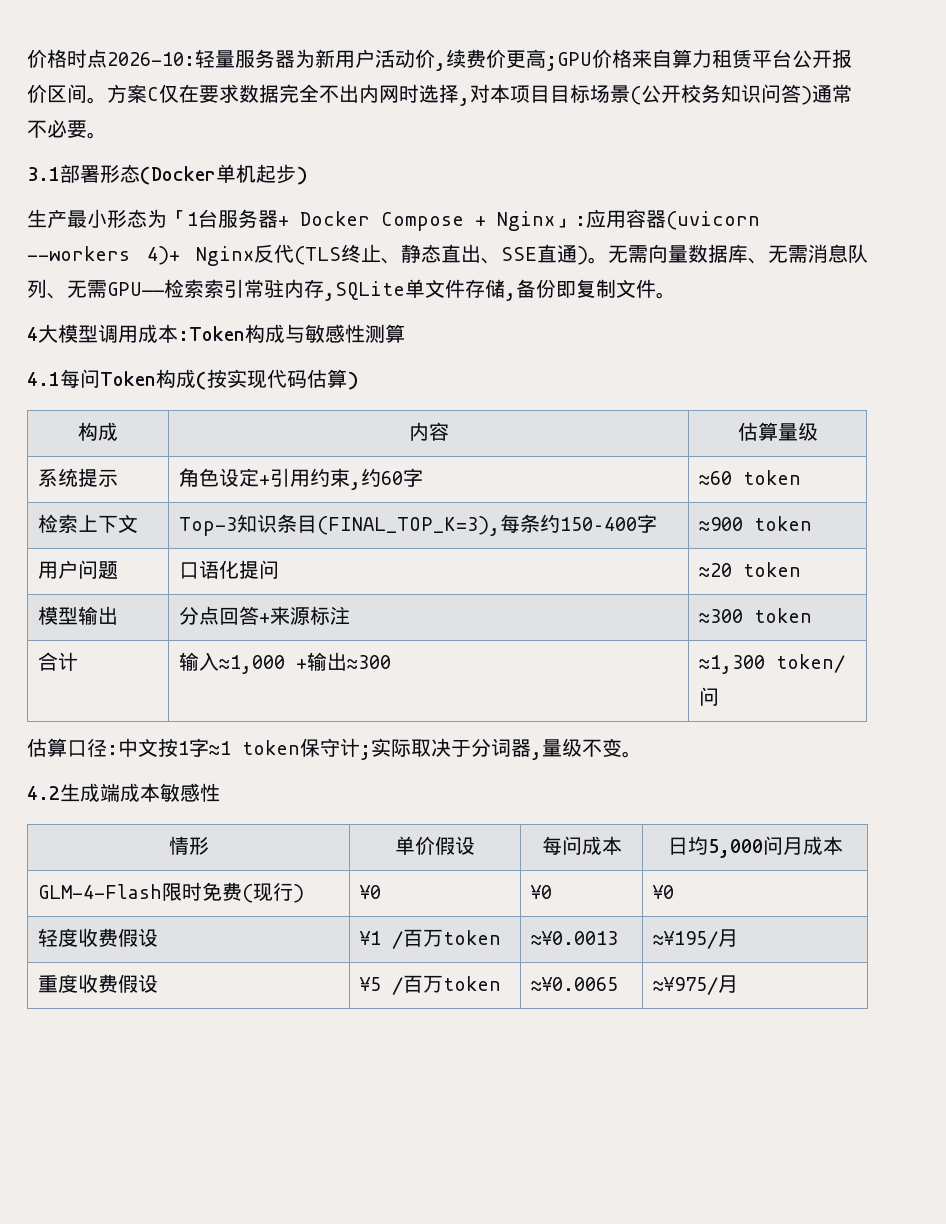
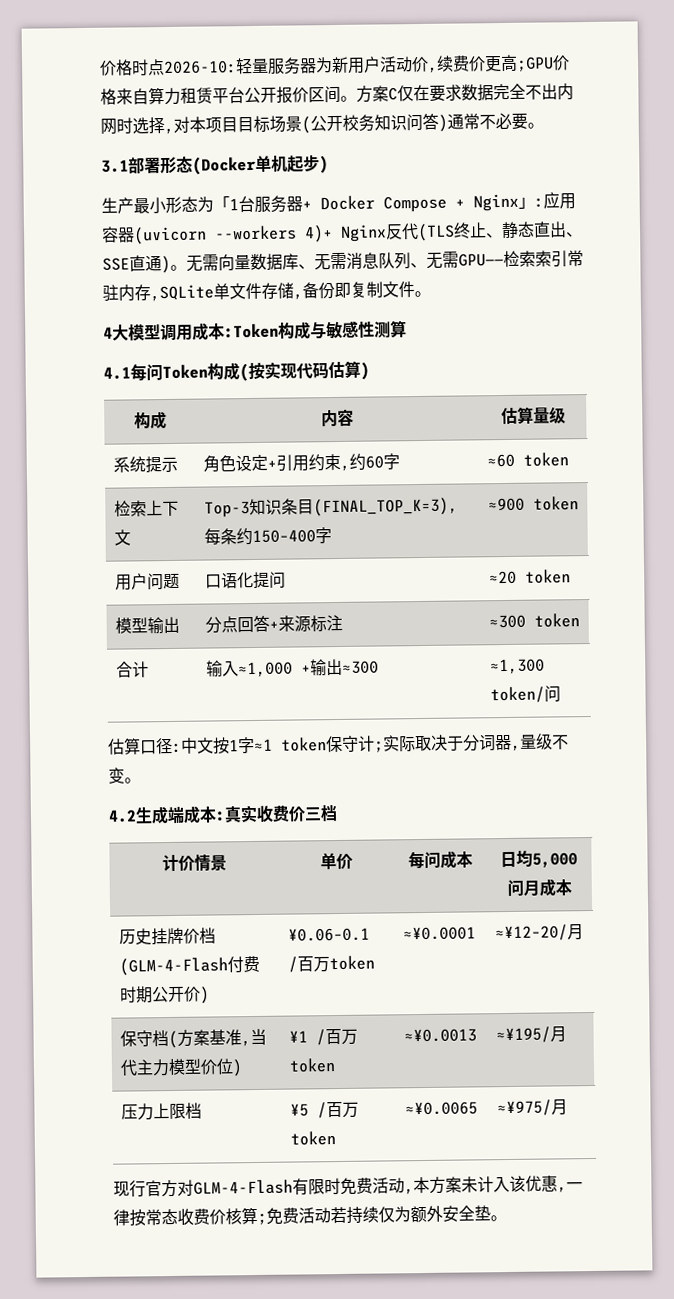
[160,783,220,802] [168,836,209,855] 敏感性 // 情形 -> [215,804,338,824] [162,853,227,872] :真实收费价三档 // 计价情景
[435,836,475,855] 假设 -> (353, 861) none
[37,882,304,903] [358,885,381,899] [529,885,552,899] [651,885,674,899] [37,928,158,947] GLM-4-Flash限时免费(现行) | ¥0 | ¥0 | ¥0 // 轻度收费假设 -> [118,927,216,946] [118,955,260,976] [118,986,210,1004] [287,927,370,942] [287,955,375,973] [402,926,476,941] [494,924,584,942] [119,1028,267,1049] [119,1058,243,1077] 历史挂牌价档(GLM-4-Flash付费时期公开价) | ¥0.06–0.1 /百万token | ≈¥0.0001 | ≈¥12–20/月 // 保守档(方案基准,当代主力模型价位)
[37,974,158,993] 重度收费假设 -> [120,1102,202,1121] 压力上限档
(738, 984) none -> [113,1175,583,1198] [113,1205,507,1227] // 现行官方对GLM-4-Flash有限时免费活动,本方案未计入该优惠,一律按常态收费价核算;免费活动若持续仅为额外安全垫。

